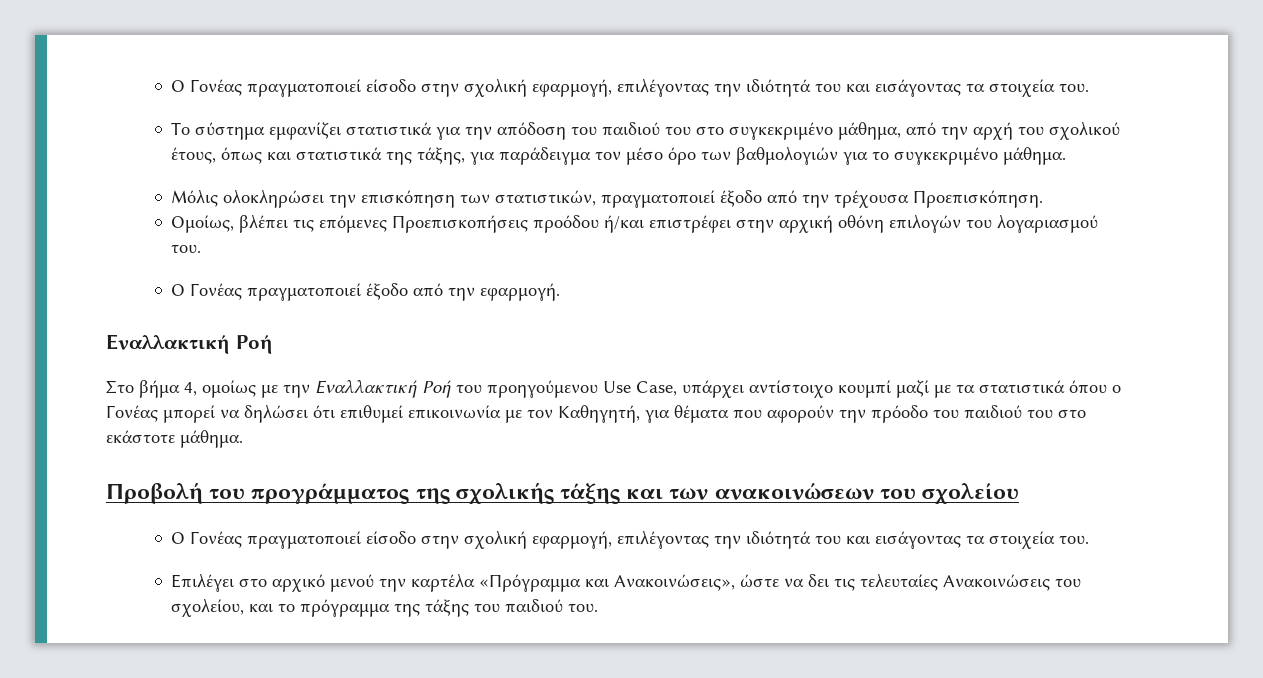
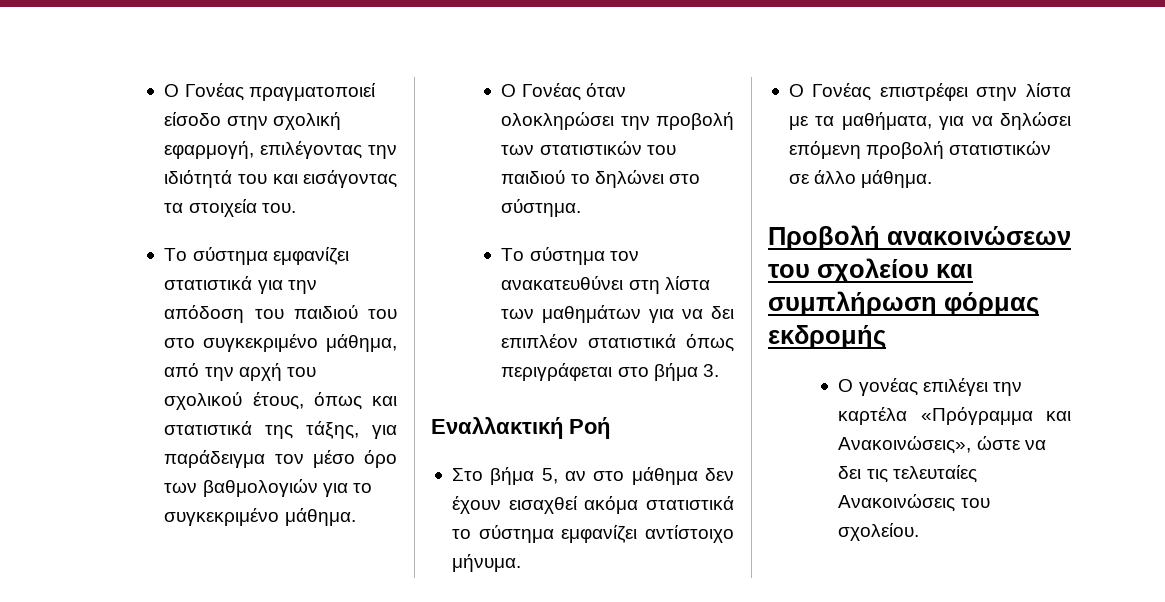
[171,189,1044,208] [171,214,1099,233] [171,244,202,253] [171,283,561,301] [106,334,273,354] [106,380,1121,398] [106,404,1086,423] [106,430,243,448] [106,482,1020,505] [171,530,1090,549] [171,573,375,592] Μόλις ολοκληρώσει την επισκόπηση των στατιστικών, πραγματοποιεί έξοδο από την τρέχουσα Προεπισκόπηση. // Ομοίως, βλέπει τις επόμενες Προεπισκοπήσεις προόδου ή/και επιστρέφει στην αρχική οθόνη επιλογών του λογαριασμού του. // Ο Γονέας πραγματοποιεί έξοδο από την εφαρμογή. // Εναλλακτική Ροή // Στο βήμα 4, ομοίως με την Εναλλακτική Ροή του προηγούμενου Use Case, υπάρχει αντίστοιχο κουμπί μαζί με τα στατιστικά όπου ο Γονέας μπορεί να δηλώσει ότι επιθυμεί επικοινωνία με τον Καθηγητή, για θέματα που αφορούν την πρόοδο του παιδιού του στο εκάστοτε μάθημα. // Προβολή του προγράμματος της σχολικής τάξης και των ανακοινώσεων του σχολείου // Ο Γονέας πραγματοποιεί είσοδο στην σχολική εφαρμογή, επιλέγοντας την ιδιότητά του και εισάγοντας τα στοιχεία του. // Επιλέγει στο αρχικό μενού -> [501,83,626,101] [501,112,734,130] [501,141,676,155] [501,170,700,188] [501,199,582,217] [501,247,639,265] [501,276,710,294] [501,305,734,323] [501,334,734,352] [501,363,719,381] [431,417,610,439] [451,467,734,485] [451,496,734,514] [451,525,734,543] [451,554,521,572] [788,83,1071,101] [788,112,1071,130] [788,141,1052,159] [788,170,933,188] [768,225,1071,250] [768,258,973,283] [768,291,1039,317] [768,325,886,350] [838,378,988,396] Ο Γονέας όταν ολοκληρώσει την προβολή των στατιστικών του παιδιού το δηλώνει στο σύστημα. // Το σύστημα τον ανακατευθύνει στη λίστα των μαθημάτων για να δει επιπλέον στατιστικά όπως περιγράφεται στο βήμα 3. // Εναλλακτική Ροή // Στο βήμα 5, αν στο μάθημα δεν έχουν εισαχθεί ακόμα στατιστικά το σύστημα εμφανίζει αντίστοιχο μήνυμα. // Ο Γονέας επιστρέφει στην λίστα με τα μαθήματα, για να δηλώσει επόμενη προβολή στατιστικών σε άλλο μάθημα. // Προβολή ανακοινώσεων του σχολείου και συμπλήρωση φόρμας εκδρομής // Ο γονέας επιλέγει
[171,598,599,617] σχολείου, και το πρόγραμμα της τάξης του παιδιού του. -> [838,523,920,541] σχολείου.

